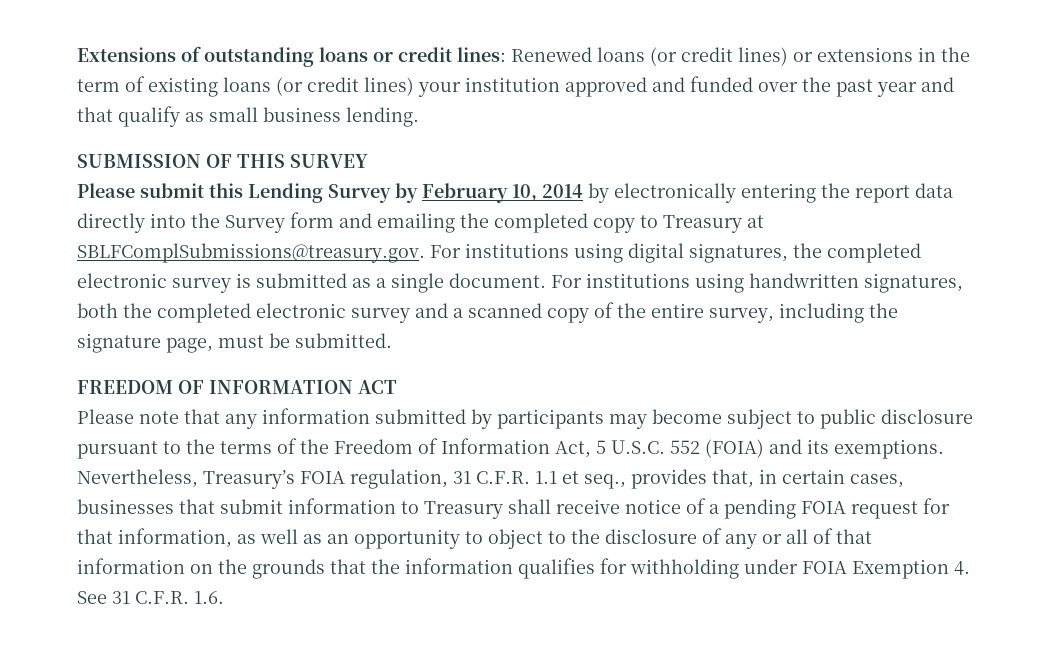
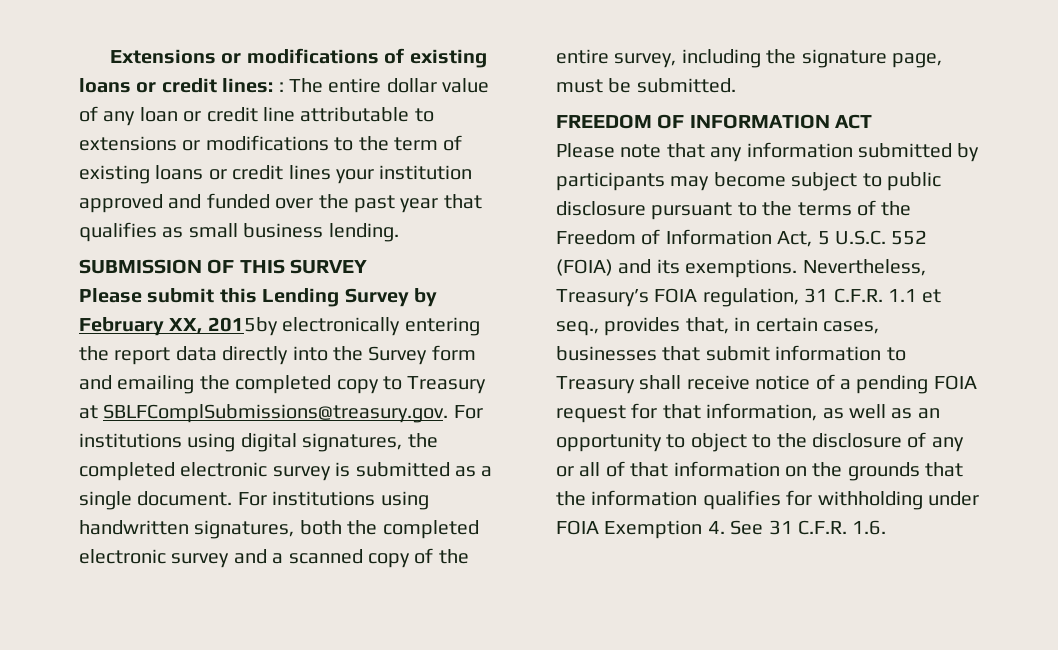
[181,46,936,67] of outstanding loans or credit lines: Renewed loans (or credit lines) or extensions in -> [221,48,487,68] [79,78,490,93] [79,106,434,126] [79,135,354,151] or modifications of existing loans or credit lines: : The entire dollar value of any loan or credit line attributable to extensions or modifications to
[276,77,414,96] (or credit lines) -> [208,165,331,180] or credit lines
[921,77,954,92] [77,106,180,127] and that qualify -> [443,194,482,209] [79,222,157,242] that qualifies
[512,183,609,203] 10, 2014 by -> [169,317,278,336] XX, 2015by

